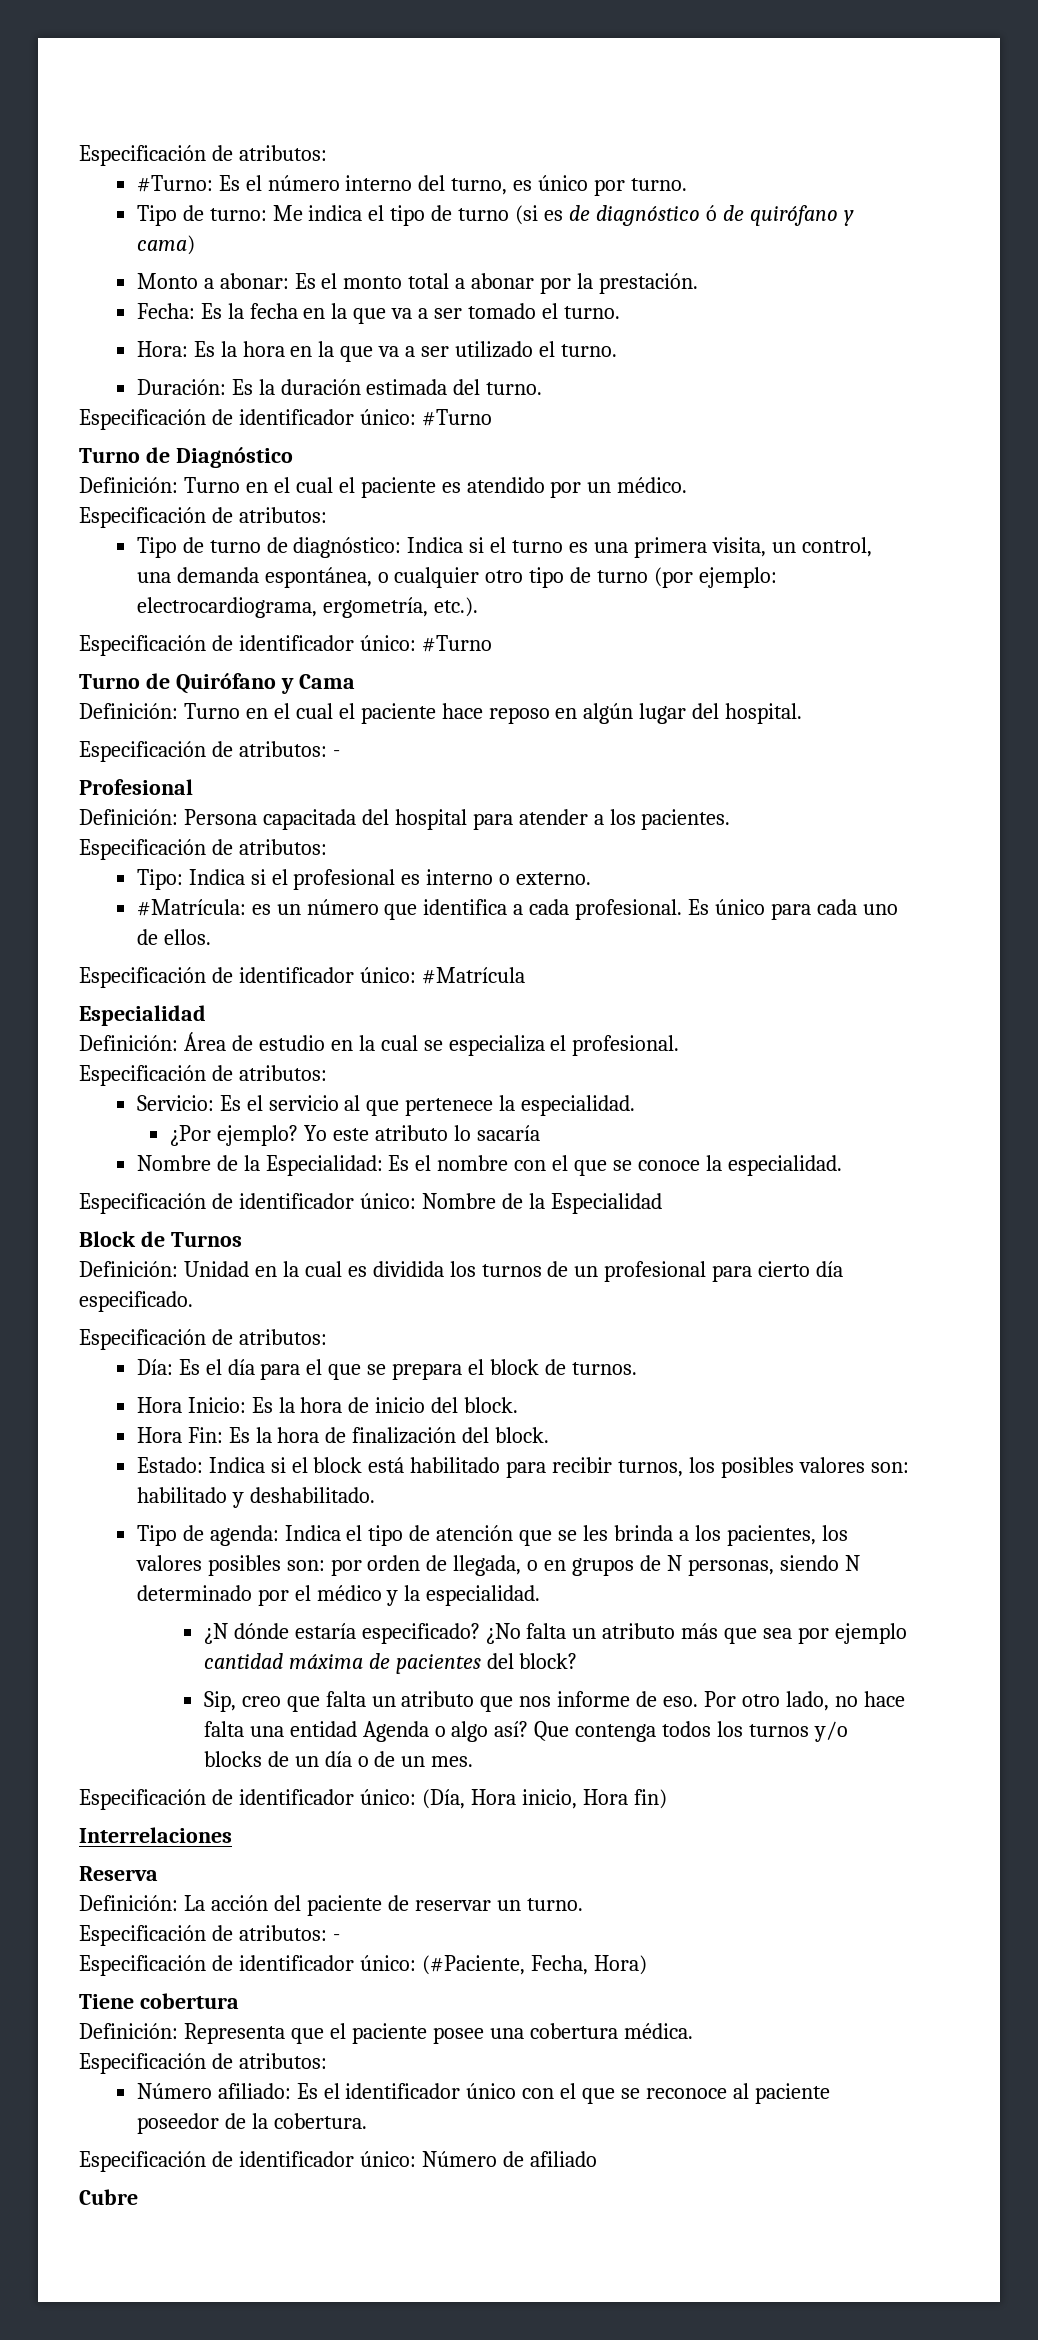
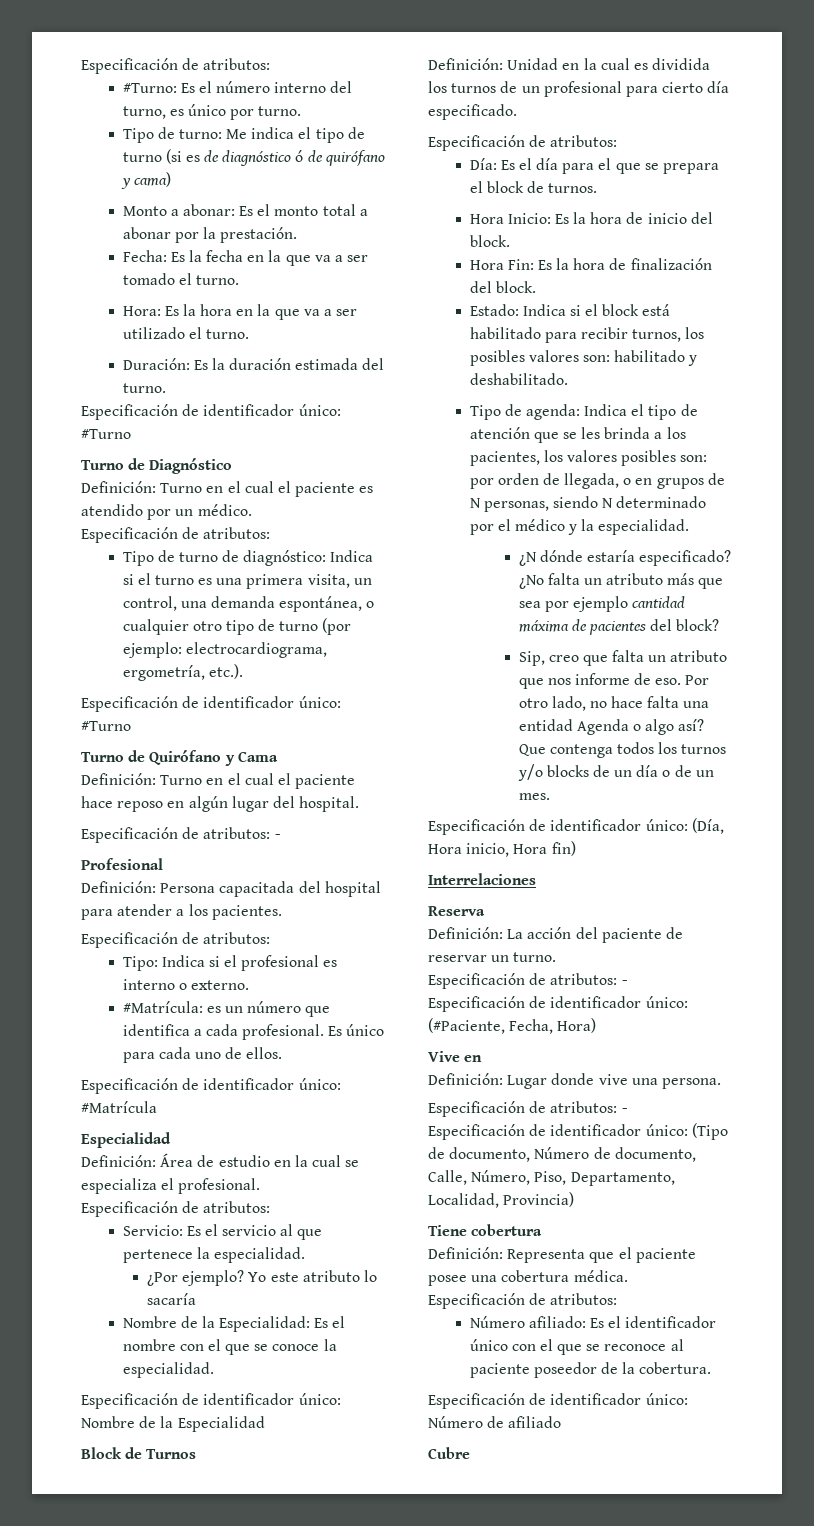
(647, 1965) none -> [428,1051,483,1062] [428,1073,721,1089] [428,1101,628,1117] [428,1123,728,1140] [428,1147,696,1162] [428,1170,675,1186] [428,1192,575,1208] // Vive en // Definición: Lugar donde vive una persona. // Especificación de atributos: - // Especificación de identificador único: (Tipo de documento, Número de documento, Calle, Número, Piso, Departamento, Localidad, Provincia)

